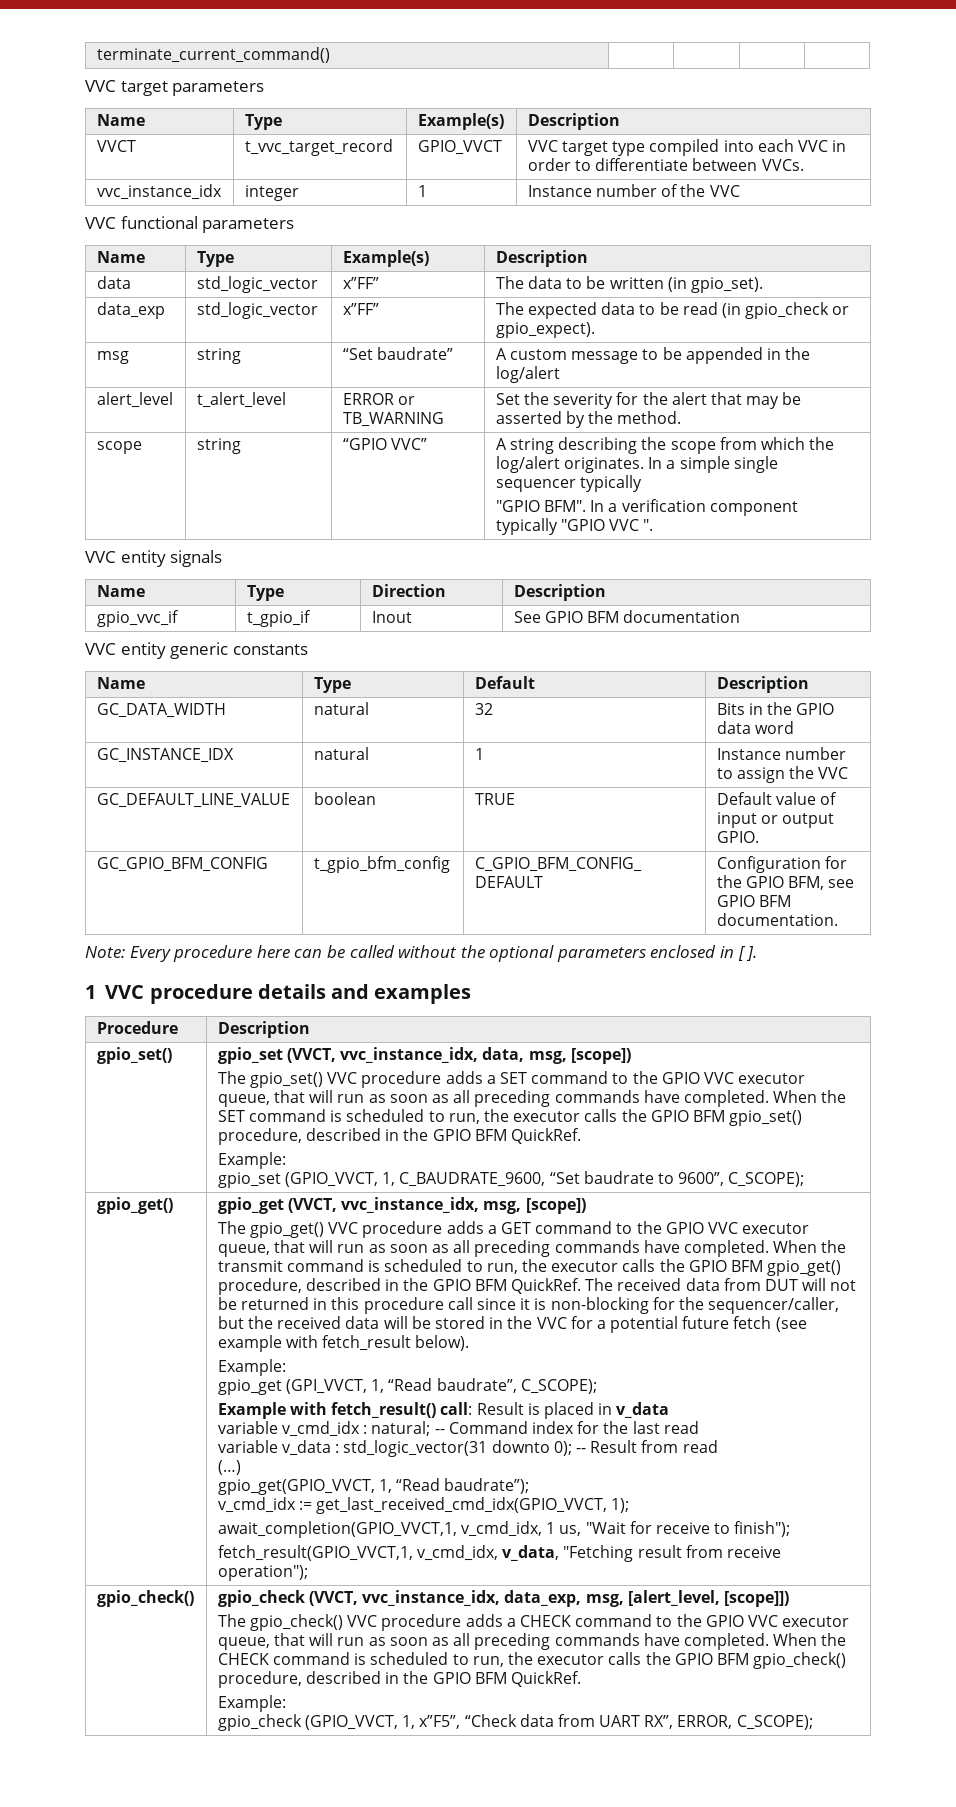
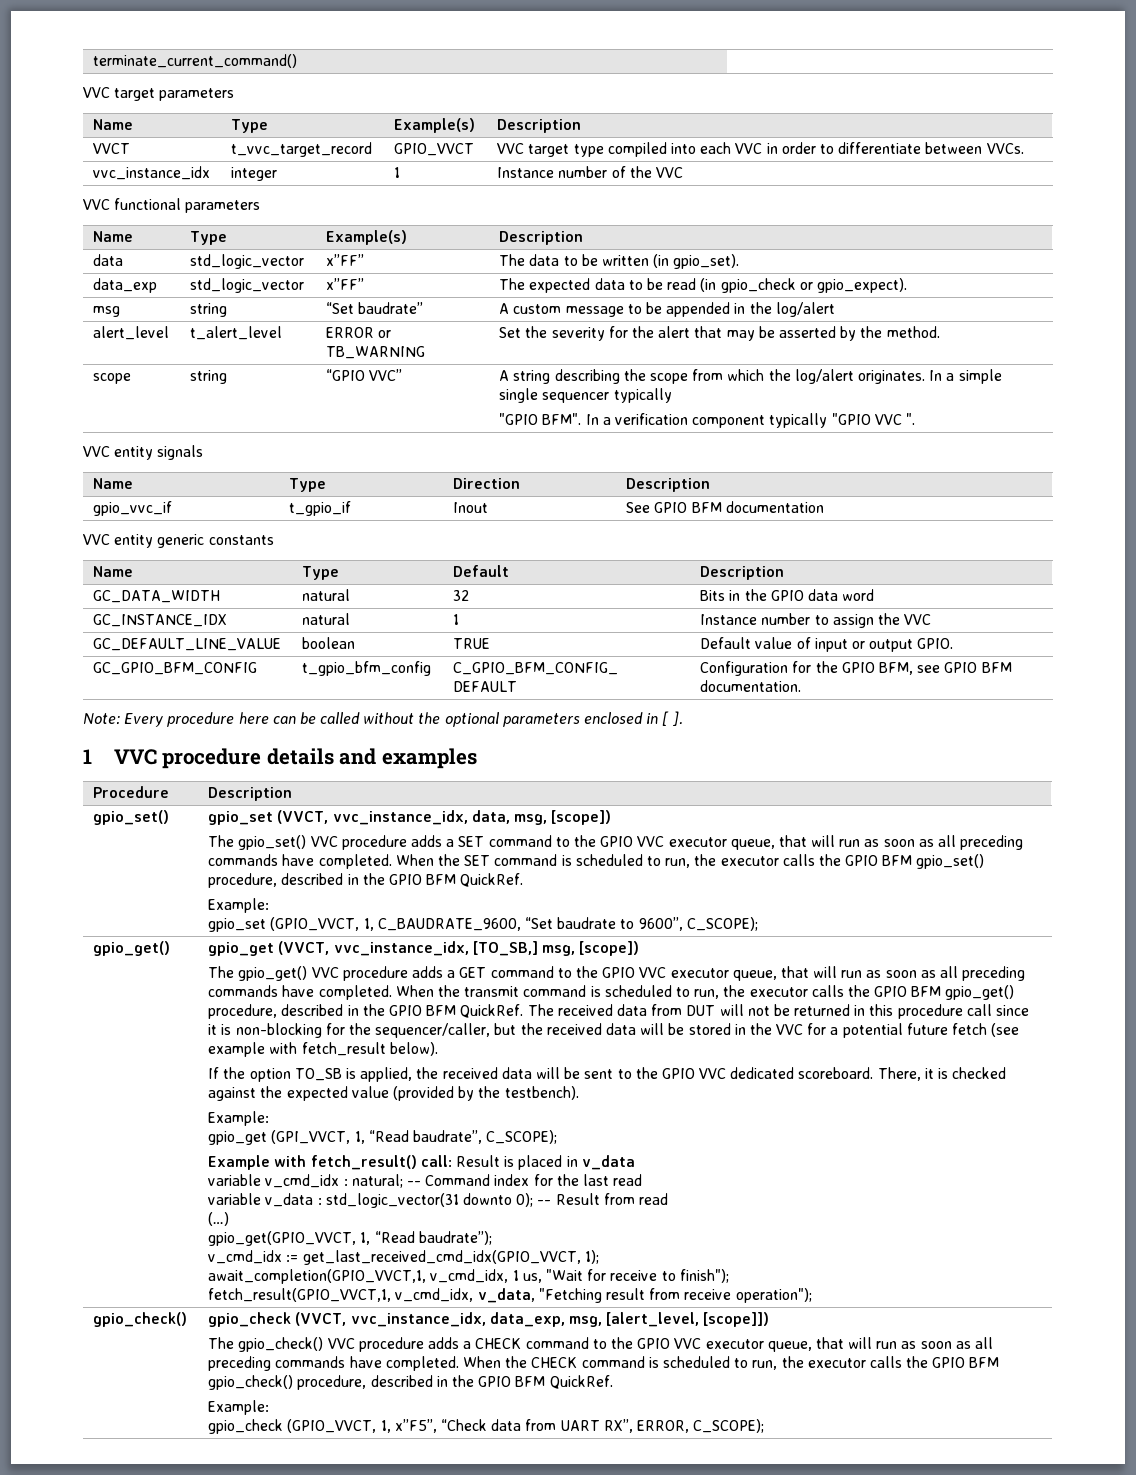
(480, 1205) none -> [472,941,538,956] [TO_SB,]
(470, 1343) none -> [208,1067,1007,1082] [208,1086,579,1101] // If the option TO_SB is applied, the received data will be sent to the GPIO VVC dedicated scoreboard. There, it is checked against the expected value (provided by the testbench).

